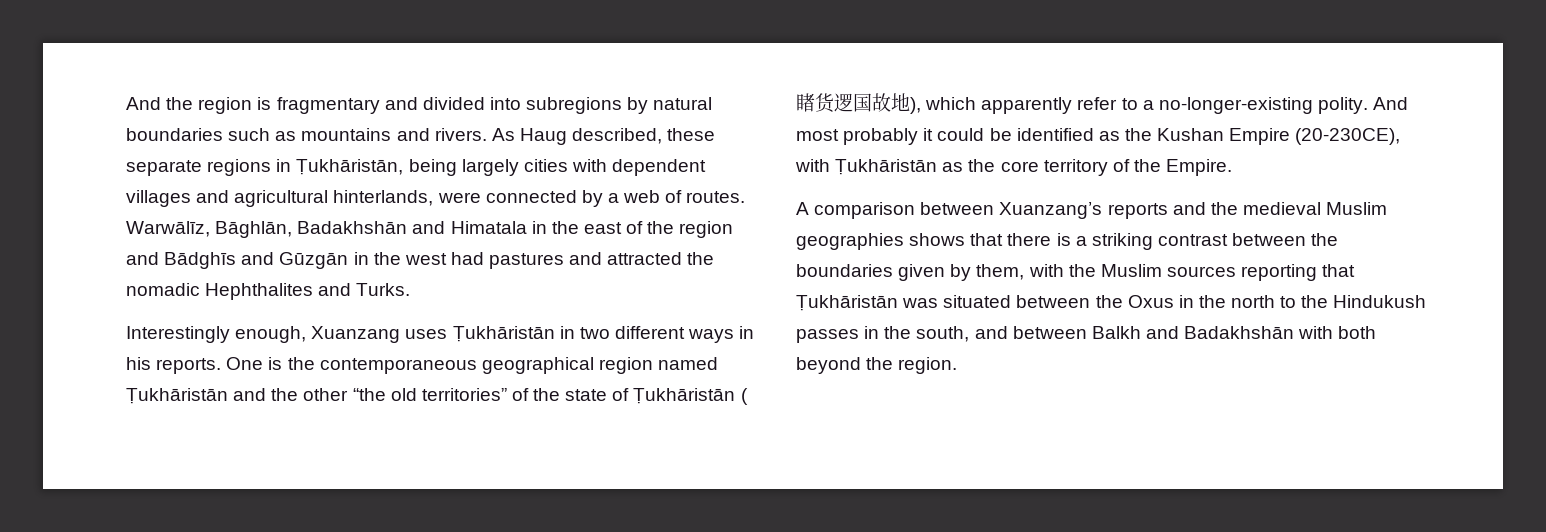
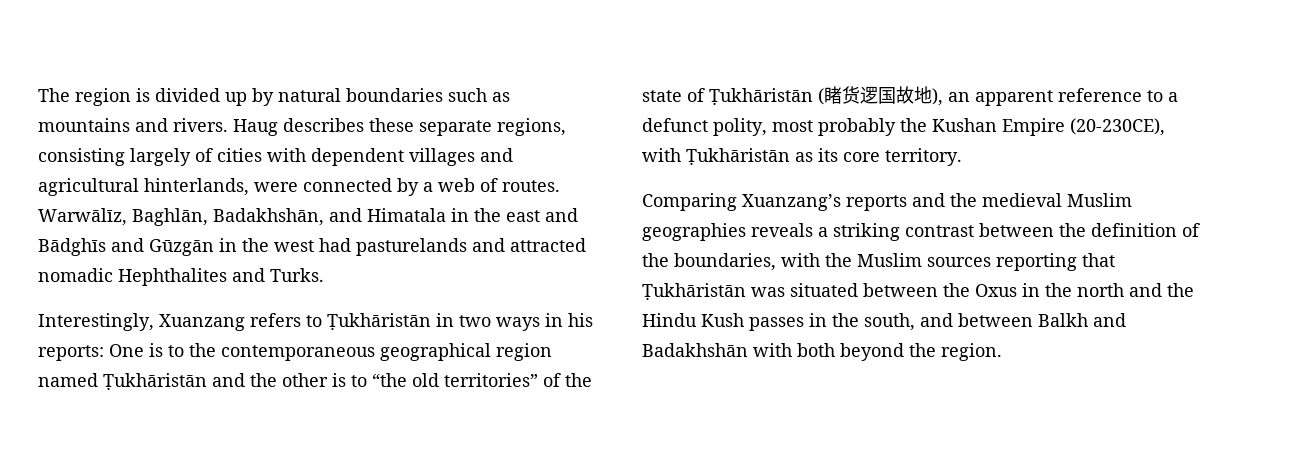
[126,97,623,114] And the region is fragmentary and divided into subregions -> [38,88,247,106] The region is divided up
[491,128,716,145] [126,159,519,176] As Haug described, these separate regions in Ṭukhāristān, being largely -> [233,118,566,136] [38,148,213,166] Haug describes these separate regions, consisting largely of
[215,221,408,238] Bāghlān, Badakhshān -> [132,208,324,226] Baghlān, Badakhshān,
[626,221,734,238] of the region -> (540, 216) none
[489,253,565,269] pastures -> [356,238,467,256] pasturelands
[687,252,715,265] the -> (586, 245) none
[126,326,448,343] Interestingly enough, Xuanzang uses -> [38,313,322,331] Interestingly, Xuanzang refers to
[614,326,685,339] different -> (491, 321) none
[156,358,222,374] reports. -> [38,345,104,361] reports:
(283, 363) none -> [168,345,184,357] to
(349, 394) none -> [332,373,367,387] is to
[925,97,1409,114] [796,128,1120,145] which apparently refer to a no-longer-existing polity. And most probably it could be identified as -> [948,88,1178,106] [642,118,896,136] an apparent reference to a defunct polity, most probably
[968,159,1233,176] [796,202,995,219] the core territory of the Empire. // A comparison between -> [818,148,962,166] [642,193,737,211] its core territory. // Comparing
[909,233,1071,246] shows that there is -> [751,223,813,237] reveals
[796,264,1025,281] boundaries given by them, -> [1091,223,1200,237] [642,253,776,271] definition of the boundaries,
[1280,295,1427,308] to the Hindukush -> [1129,283,1194,297] [642,313,744,327] and the Hindu Kush

